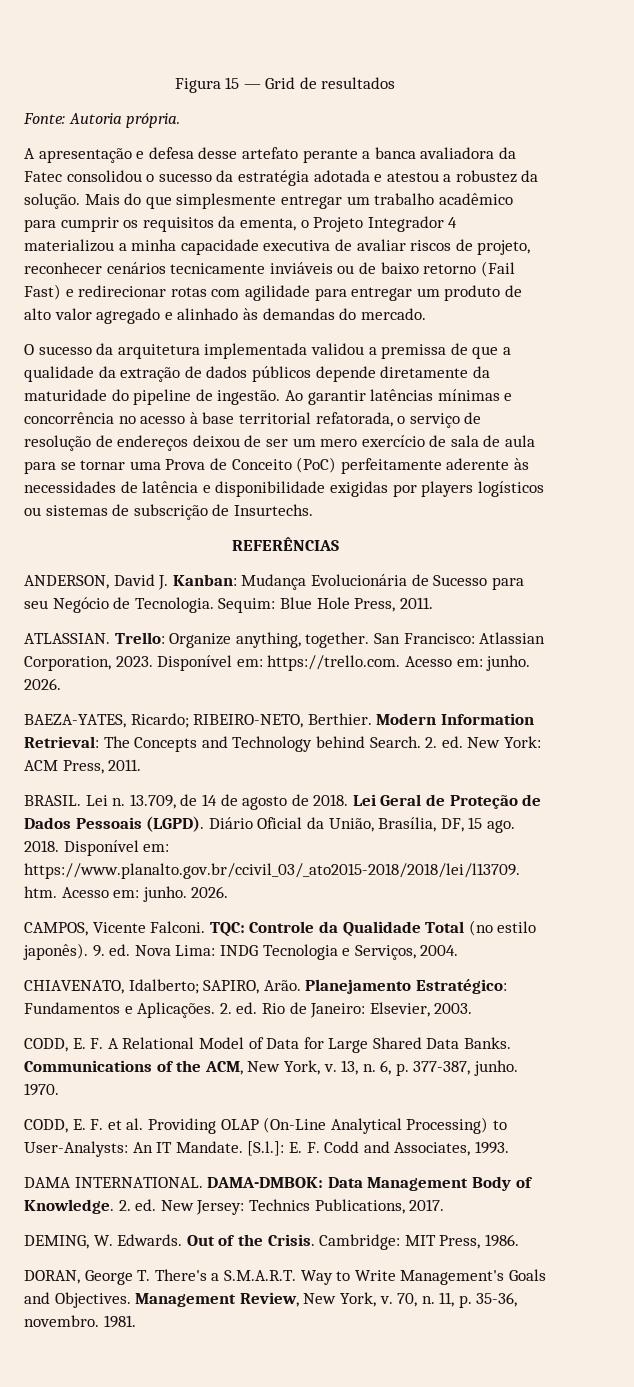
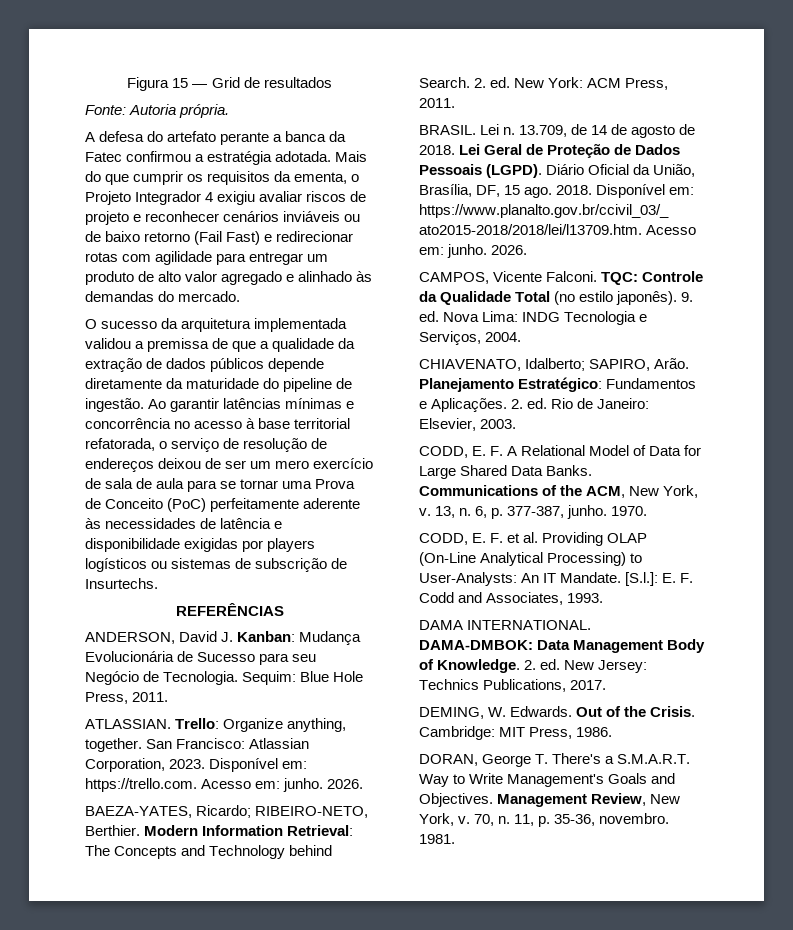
[38,147,238,163] apresentação e defesa desse -> [99,131,164,142] defesa do
[420,147,495,159] avaliadora -> (327, 136) none
[66,170,539,186] [24,193,513,209] [24,219,56,232] consolidou o sucesso da estratégia adotada e atestou a robustez da solução. Mais do que simplesmente entregar um trabalho acadêmico para -> [126,151,368,165] [85,171,130,185] confirmou a estratégia adotada. Mais do que
[24,239,352,255] materializou a minha capacidade executiva de -> [217,191,256,205] exigiu
[477,240,531,255] projeto, -> [85,211,142,225] projeto e
[170,263,266,274] tecnicamente -> (280, 216) none

